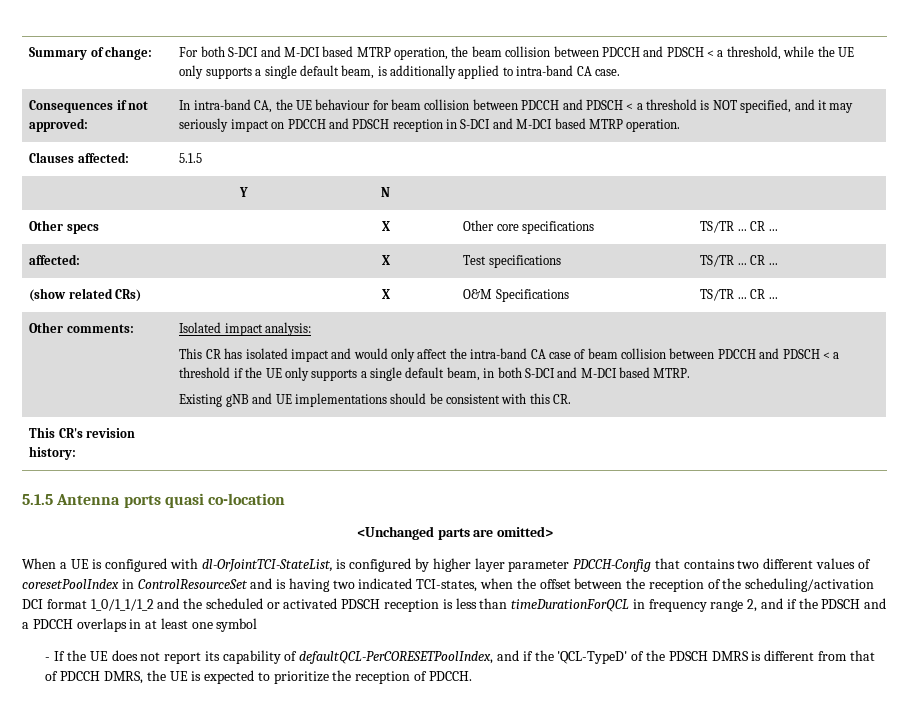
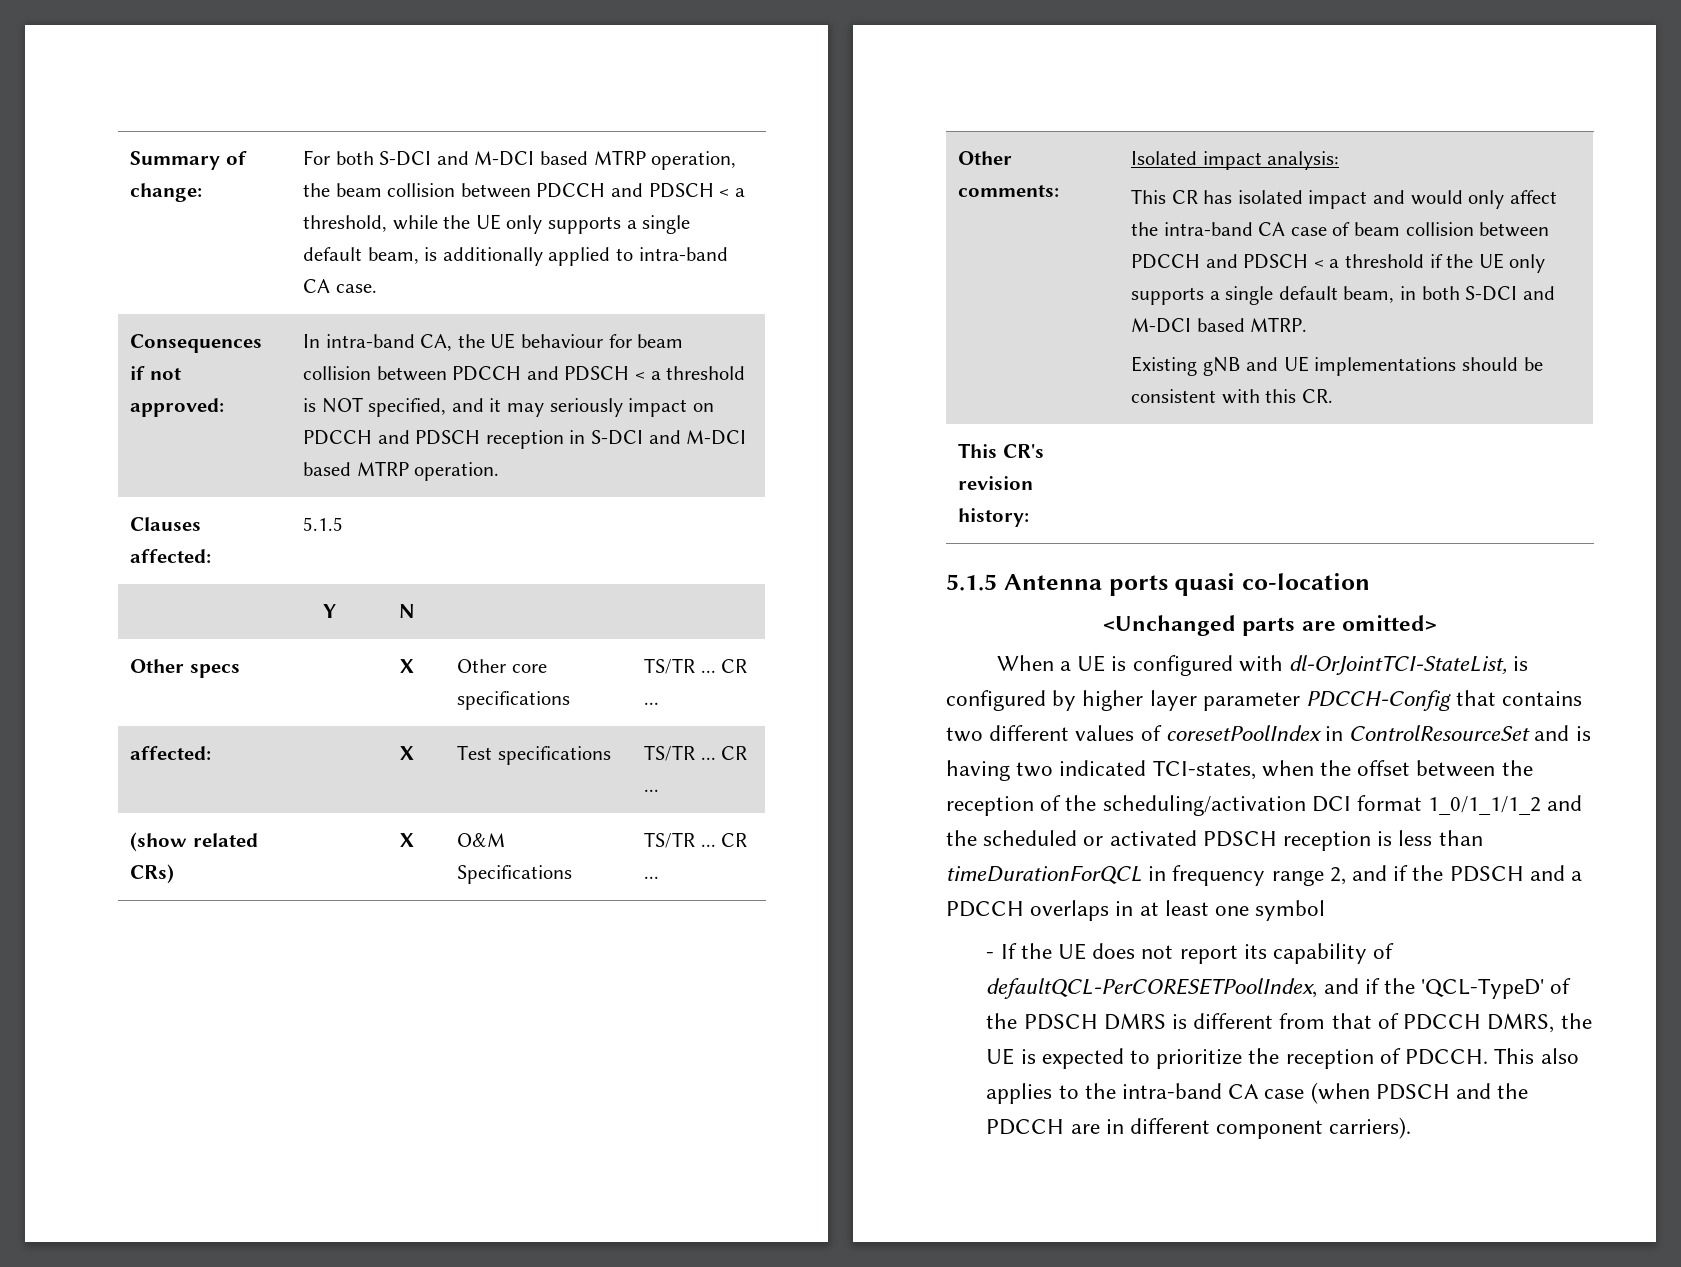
(472, 676) none -> [1494,1048,1579,1064] [986,1082,1529,1104] [986,1117,1412,1139] This also applies to the intra-band CA case (when PDSCH and the PDCCH are in different component carriers).

